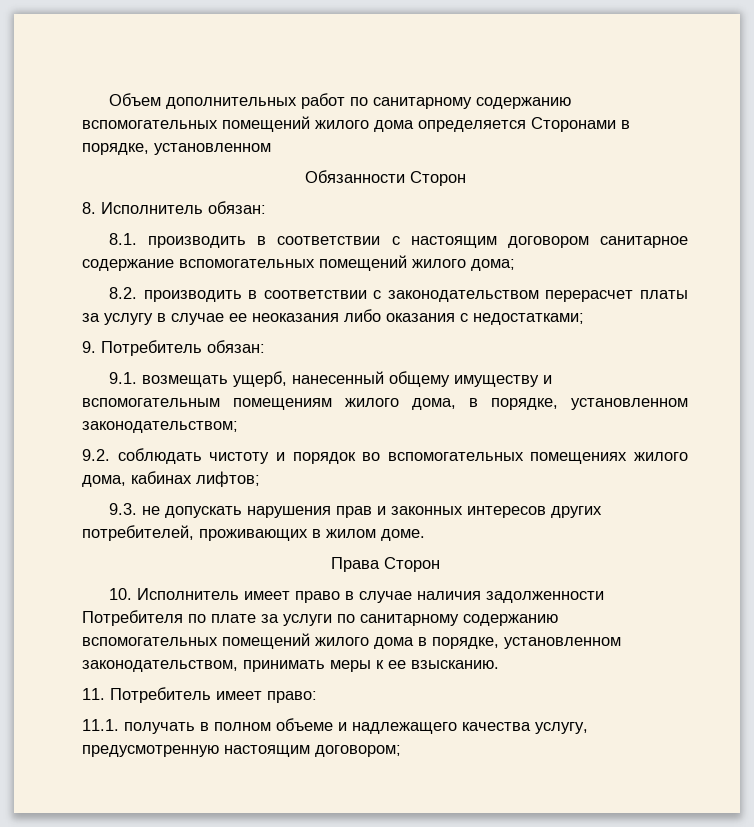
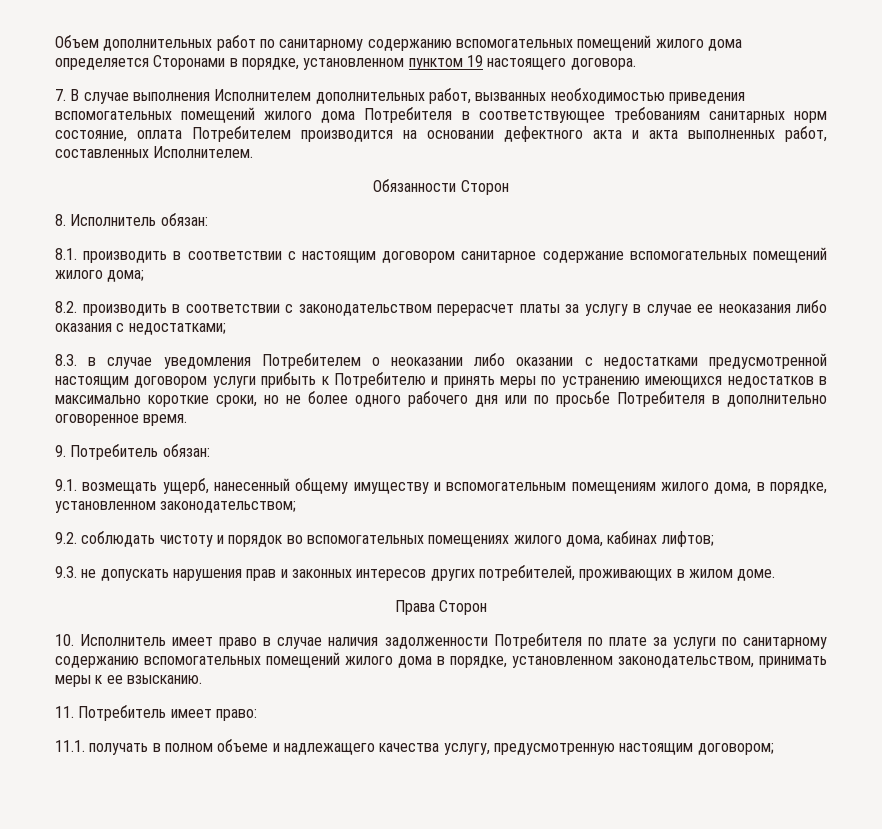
(271, 149) none -> [408,55,636,70] [55,88,745,104] [55,107,827,123] [55,126,827,142] [55,146,254,158] пунктом 19 настоящего договора. // 7. В случае выполнения Исполнителем дополнительных работ, вызванных необходимостью приведения вспомогательных помещений жилого дома Потребителя в соответствующее требованиям санитарных норм состояние, оплата Потребителем производится на основании дефектного акта и акта выполненных работ, составленных Исполнителем.
(584, 319) none -> [55,353,827,369] [55,372,827,388] [55,391,827,407] [55,414,188,426] // 8.3. в случае уведомления Потребителем о неоказании либо оказании с недостатками предусмотренной настоящим договором услуги прибыть к Потребителю и принять меры по устранению имеющихся недостатков в максимально короткие сроки, но не более одного рабочего дня или по просьбе Потребителя в дополнительно оговоренное время.

